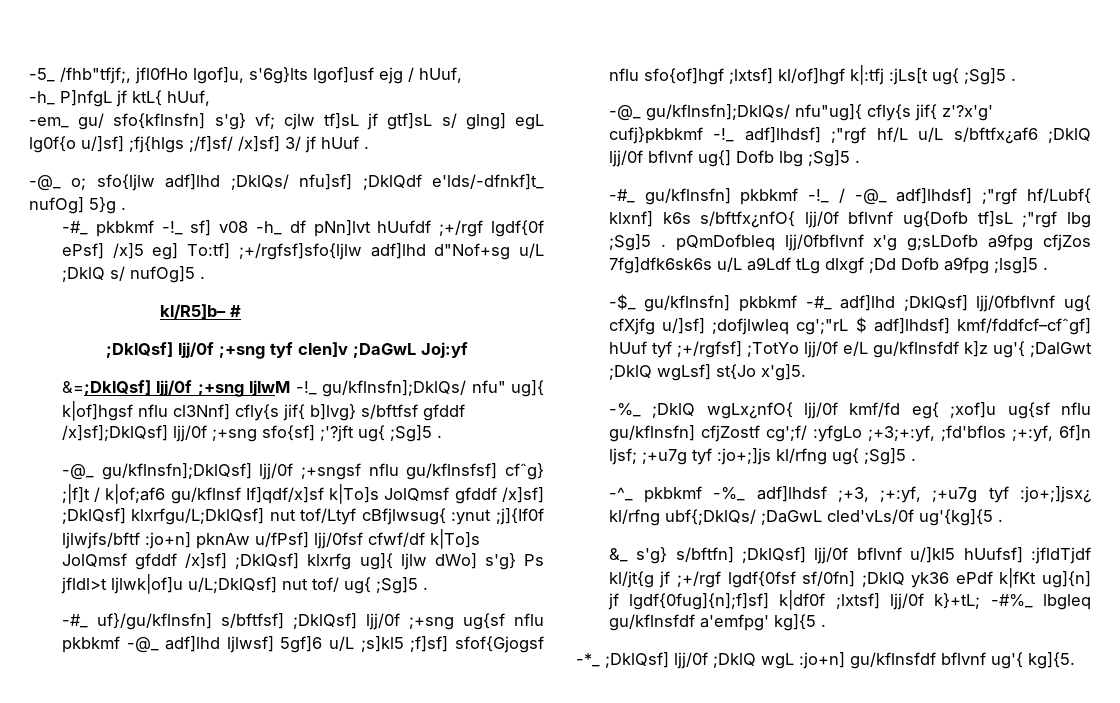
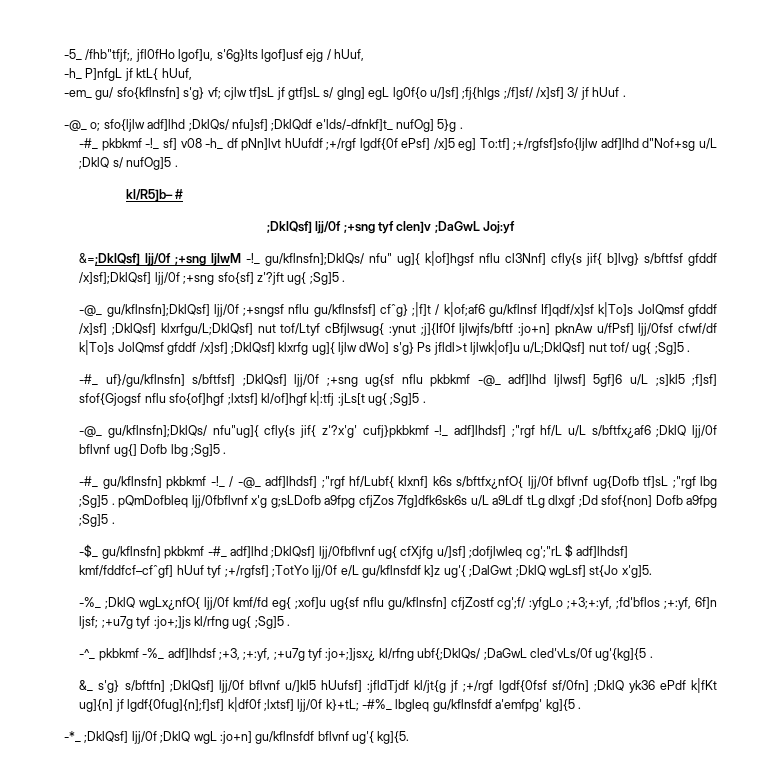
[319,425,354,442] ;'?jft -> [256,272,284,285] z'?jft
(896, 265) none -> [601,495,653,507] sfof{non]
[993,257,1038,274] ;lsg]5 -> [79,514,109,527] ;Sg]5

